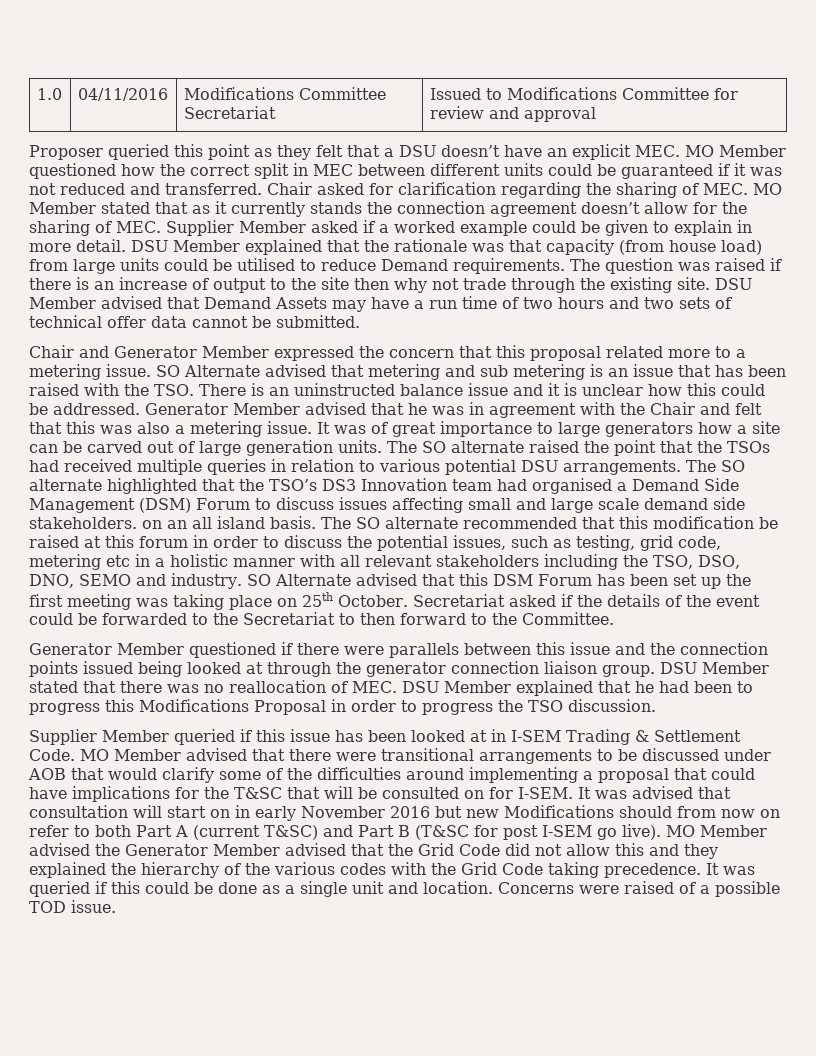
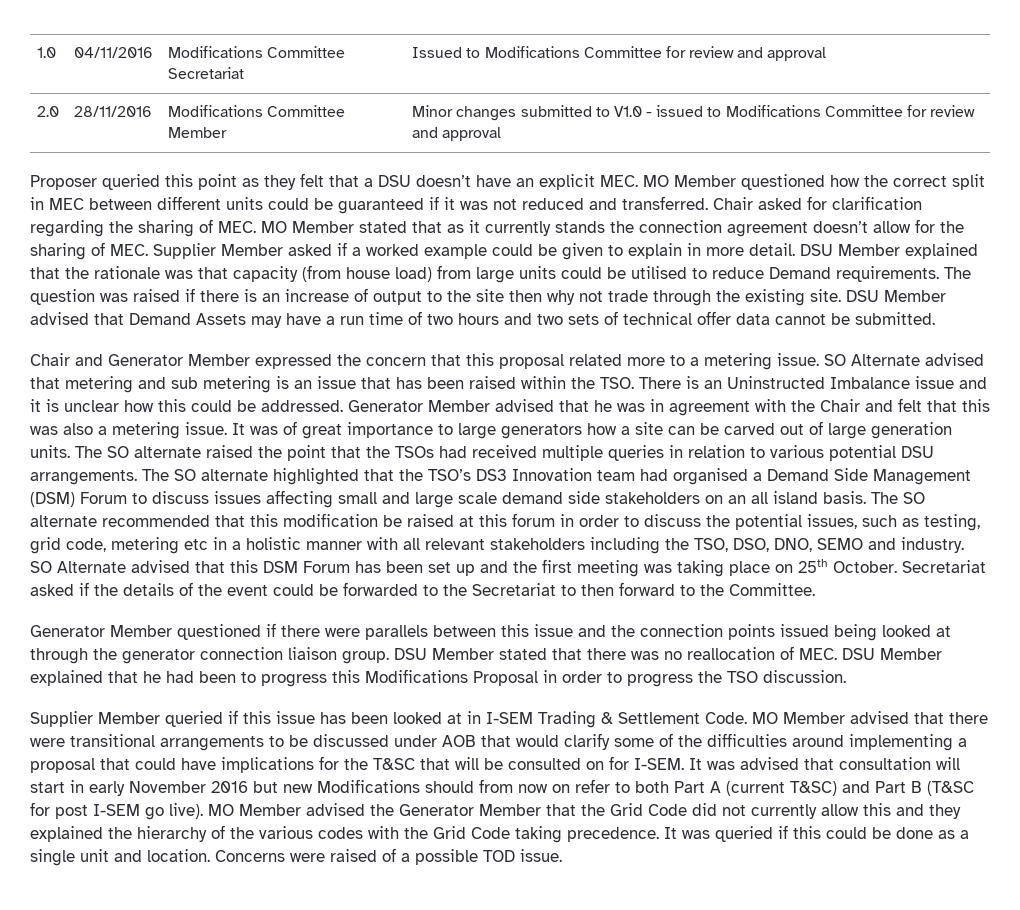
(596, 114) none -> [37,106,60,117] [74,106,153,117] [168,105,346,117] [168,127,228,138] [412,105,976,121] [412,127,502,141] // 2.0 | 28/11/2016 | Modifications Committee Member | Minor changes submitted to V1.0 - issued to Modifications Committee for review and approval
[84,383,119,396] with -> [521,376,566,389] within
[293,383,463,396] uninstructed balance -> [727,376,910,389] Uninstructed Imbalance
[29,517,137,529] stakeholders. -> [605,492,700,504] stakeholders
(721, 583) none -> [480,561,508,573] and
[210,809,230,818] on -> (65, 787) none
[285,843,346,856] advised -> (541, 810) none
(562, 850) none -> [751,804,817,819] currently

